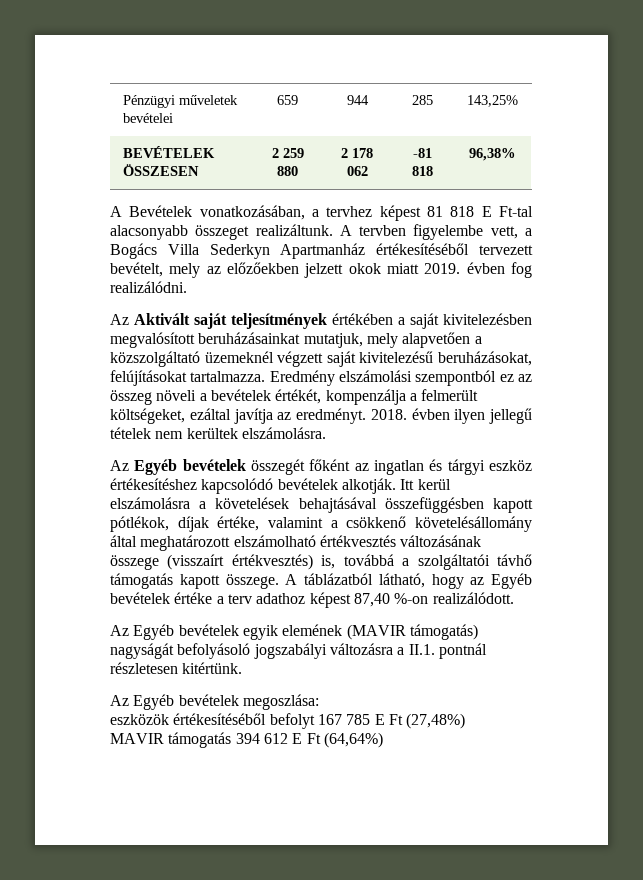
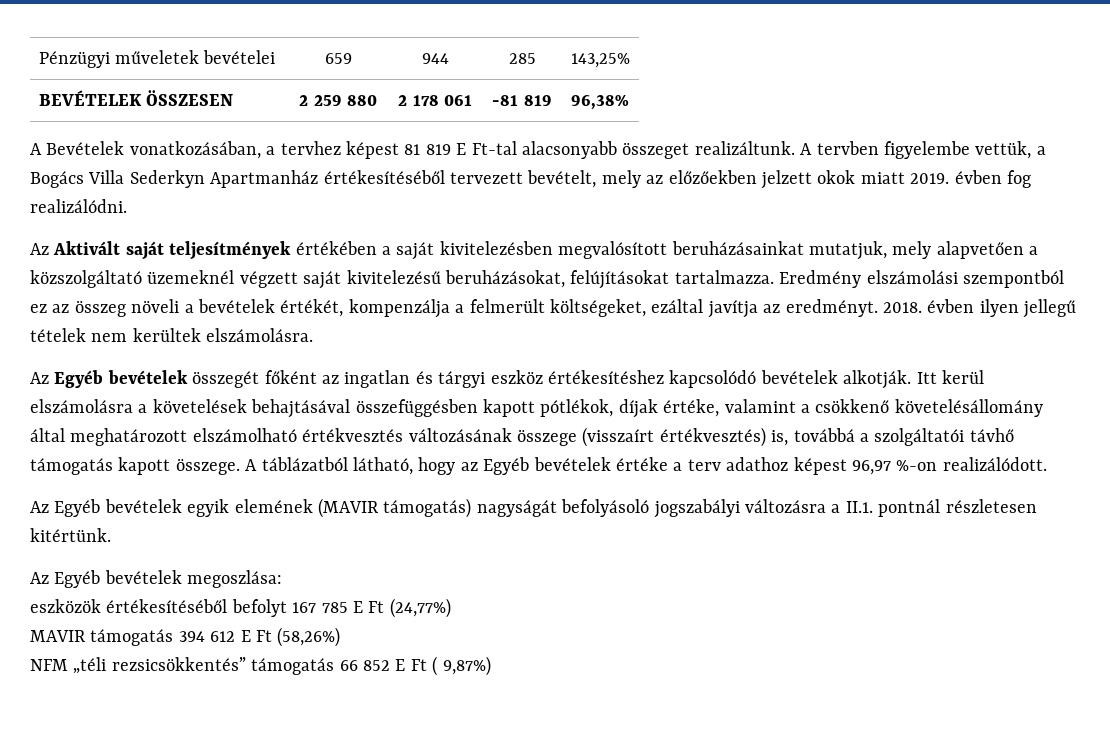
[346,166,368,176] 062 -> [443,95,472,106] 061
[412,166,433,176] 818 -> [523,95,552,106] 819
[450,206,475,217] 818 -> [425,144,451,155] 819
[490,226,518,239] vett, -> [975,141,1032,159] vettük,
[353,593,390,607] 87,40 -> [851,460,891,475] 96,97
[406,713,466,729] (27,48%) -> [389,598,451,618] (24,77%)
[323,732,383,748] (64,64%) -> [277,627,341,647] [30,656,491,676] (58,26%) // NFM „téli rezsicsökkentés” támogatás 66 852 E Ft ( 9,87%)

